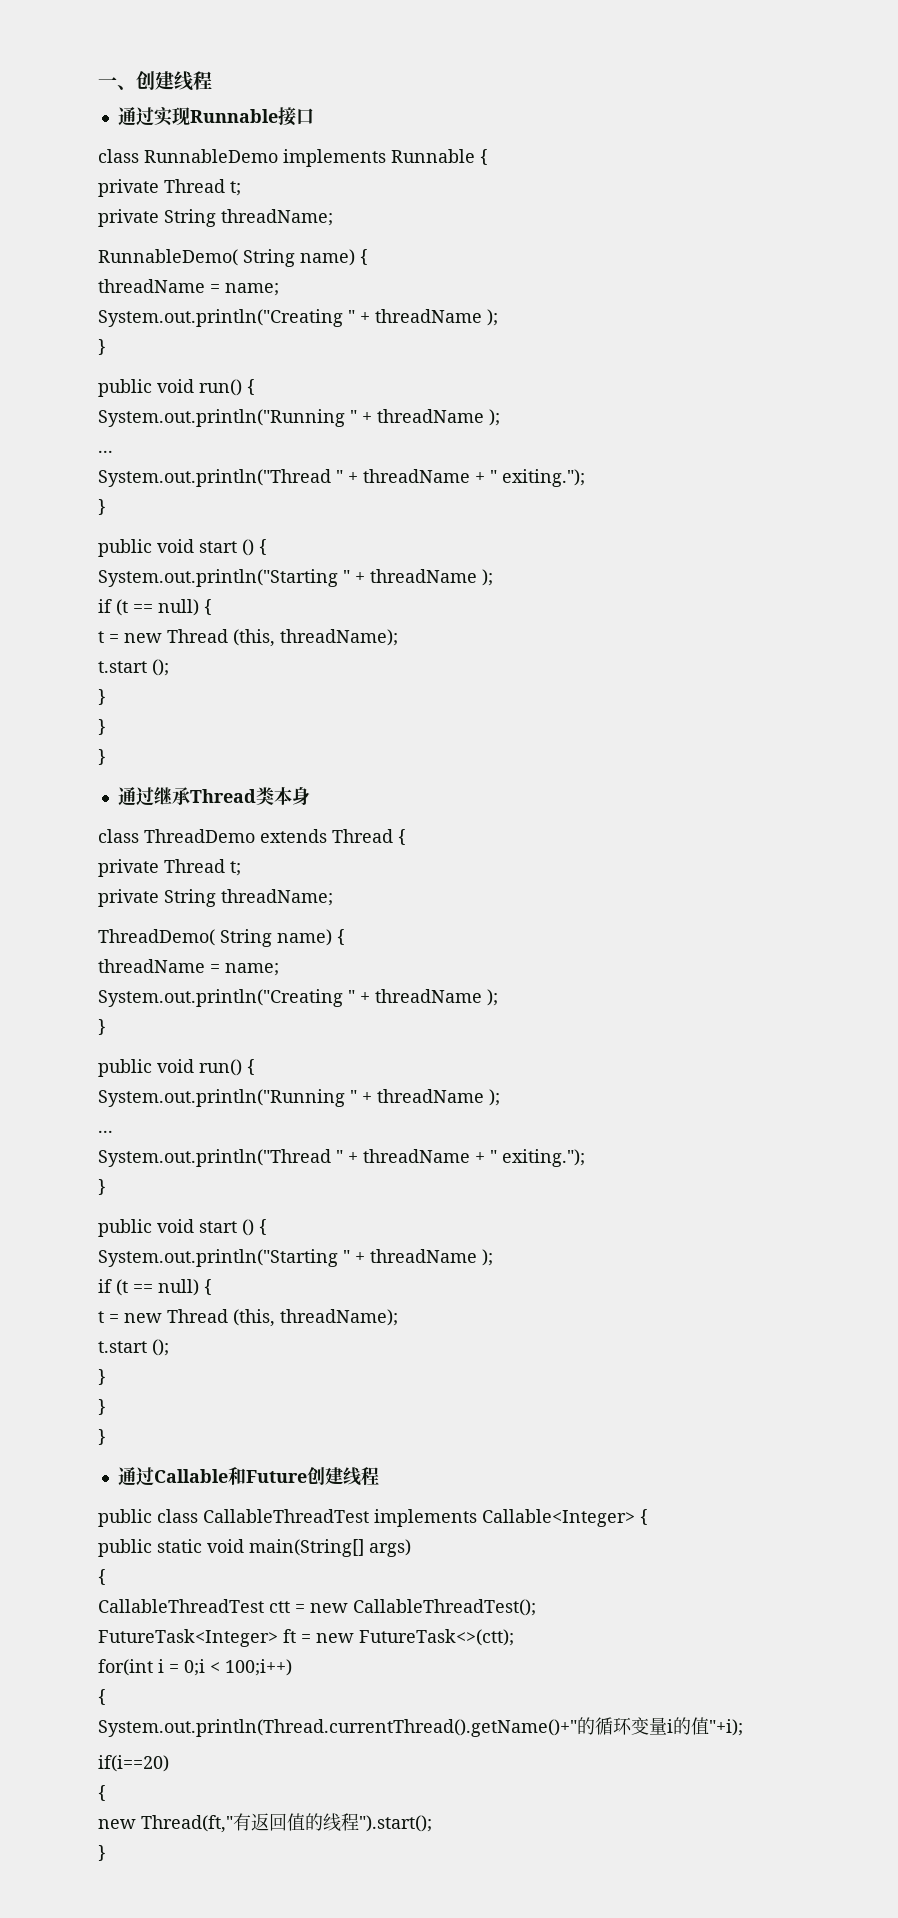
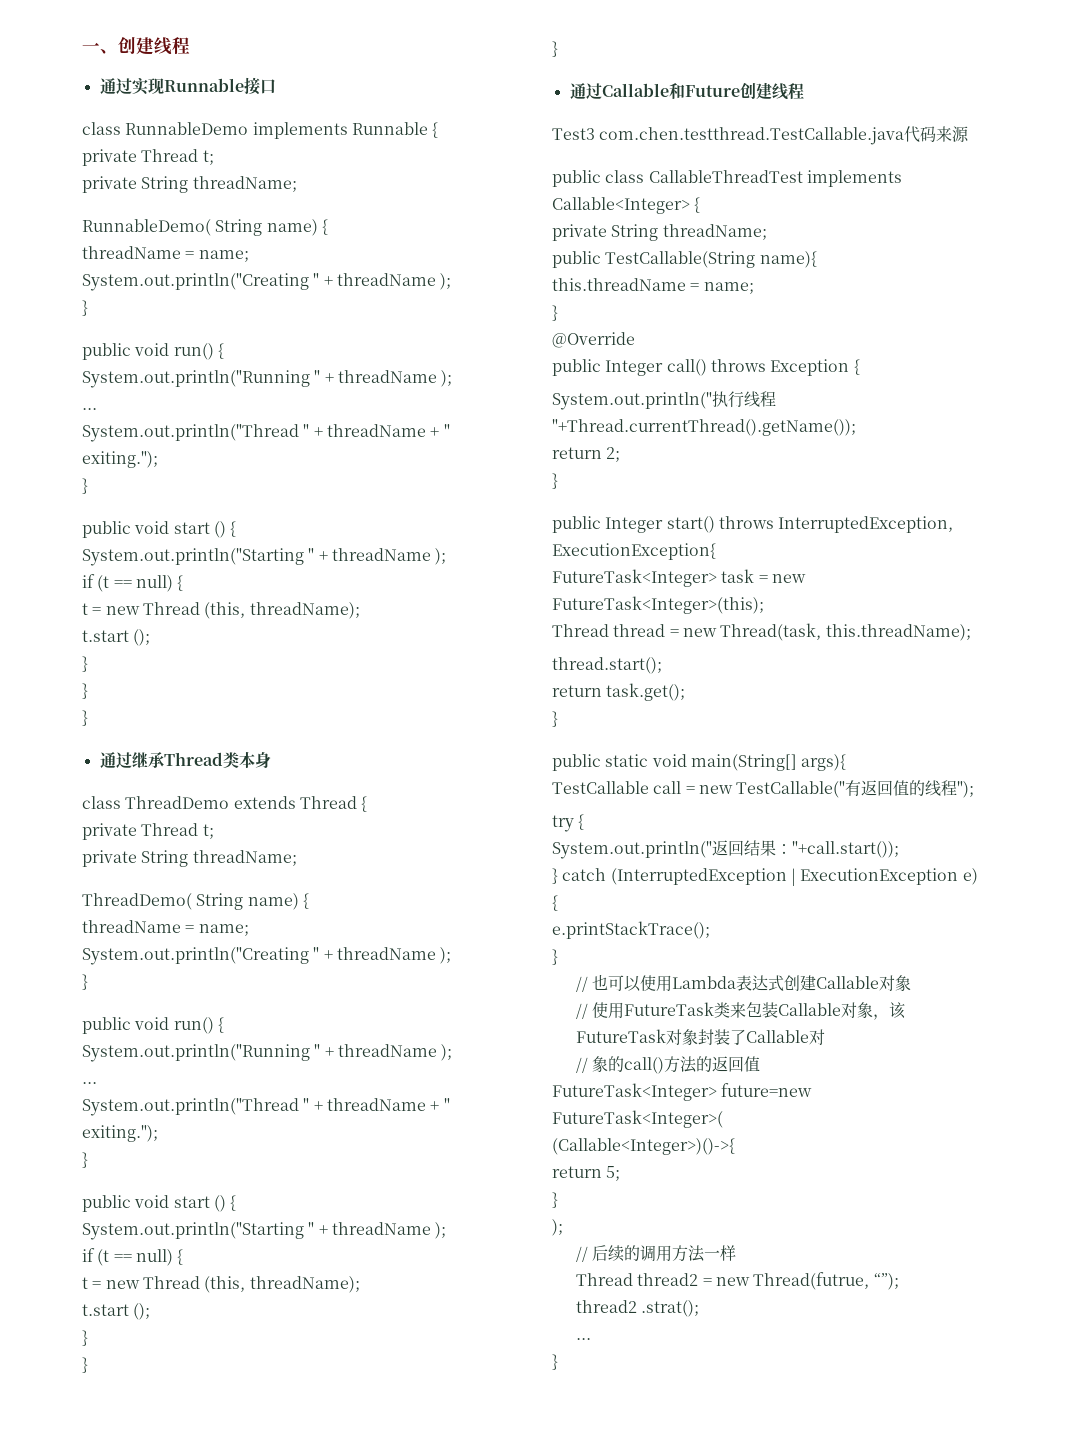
(379, 1476) none -> [552,126,970,145] // Test3 com.chen.testthread.TestCallable.java代码来源
[98,1539,411,1557] [98,1569,106,1585] [98,1599,536,1616] [98,1629,514,1647] [98,1659,292,1676] [98,1689,106,1705] [98,1717,743,1737] [98,1755,169,1772] [98,1785,106,1801] [98,1813,432,1833] public static void main(String[] args) // { // CallableThreadTest ctt = new CallableThreadTest(); // FutureTask<Integer> ft = new FutureTask<>(ctt); // for(int i = 0;i < 100;i++) // { // System.out.println(Thread.currentThread().getName()+"的循环变量i的值"+i); // if(i==20) // { // new Thread(ft,"有返回值的线程").start(); -> [552,224,767,241] [552,251,817,268] [552,278,754,294] [552,305,558,321] [552,332,635,348] [552,359,860,376] [552,391,776,410] [552,419,856,436] [552,447,621,462] [552,473,558,489] [552,516,954,533] [552,543,716,560] [552,569,806,587] [552,596,764,614] [552,623,971,641] [552,657,662,674] [552,683,686,701] [552,711,558,727] [552,754,847,771] [552,780,975,798] [552,814,585,832] [552,840,899,859] [552,868,978,886] [552,895,558,911] [552,921,710,939] [552,949,558,965] [575,974,912,992] [575,1002,907,1020] [575,1029,825,1045] [575,1056,761,1074] [552,1083,813,1101] [552,1110,723,1128] [552,1138,735,1155] [552,1166,621,1181] [552,1192,558,1208] [552,1219,563,1236] [575,1245,737,1262] [575,1272,899,1290] [575,1300,700,1317] [575,1338,591,1340] private String threadName; // public TestCallable(String name){ // this.threadName = name; // } // @Override // public Integer call() throws Exception { // System.out.println("执行线程"+Thread.currentThread().getName()); // return 2; // } // public Integer start() throws InterruptedException, ExecutionException{ // FutureTask<Integer> task = new FutureTask<Integer>(this); // Thread thread = new Thread(task, this.threadName); // thread.start(); // return task.get(); // } // public static void main(String[] args){ // TestCallable call = new TestCallable("有返回值的线程"); // try { // System.out.println("返回结果："+call.start()); // } catch (InterruptedException | ExecutionException e) { // e.printStackTrace(); // } // // 也可以使用Lambda表达式创建Callable对象 // // 使用FutureTask类来包装Callable对象，该FutureTask对象封装了Callable对 // // 象的call()方法的返回值 // FutureTask<Integer> future=new FutureTask<Integer>( // (Callable<Integer>)()->{ // return 5; // } // ); // // 后续的调用方法一样 // Thread thread2 = new Thread(futrue, “”); // thread2 .strat(); // ...

